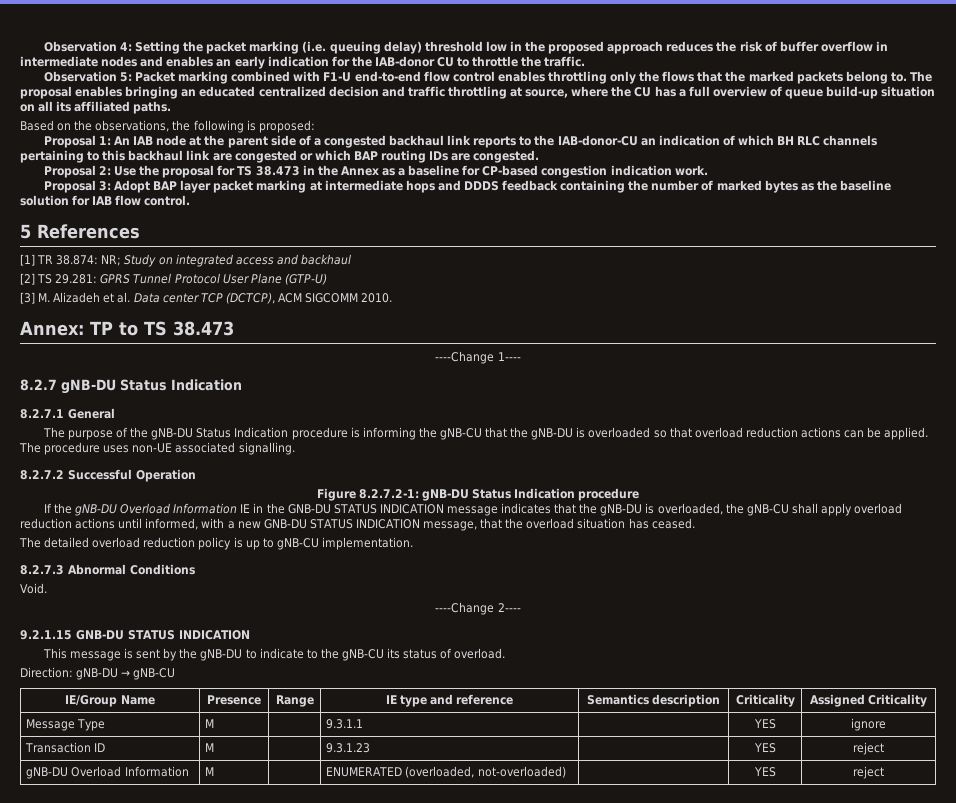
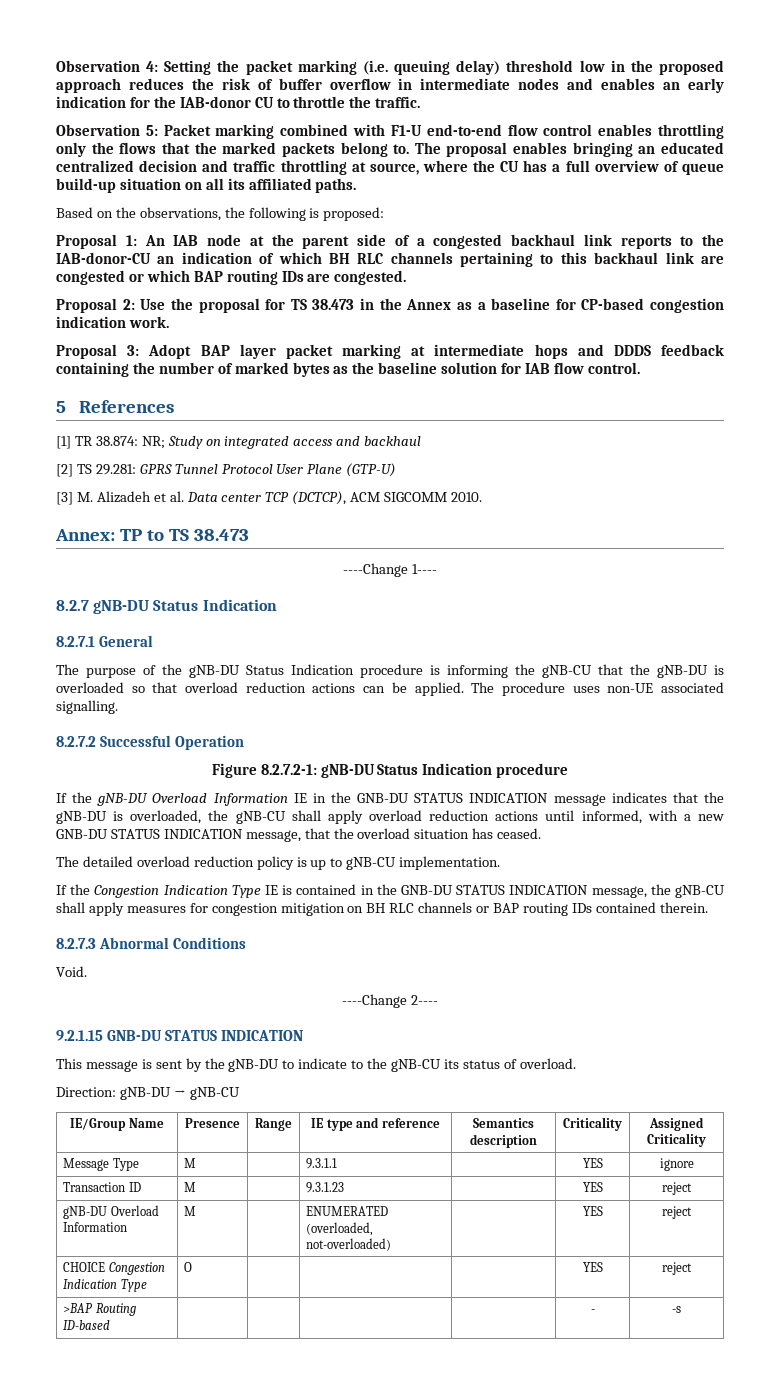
(413, 543) none -> [56,884,725,898] [56,902,708,916] // If the Congestion Indication Type IE is contained in the GNB-DU STATUS INDICATION message, the gNB-CU shall apply measures for congestion mitigation on BH RLC channels or BAP routing IDs contained therein.
(884, 772) none -> [63,1262,165,1275] [63,1279,147,1292] [184,1262,193,1272] [582,1262,603,1272] [662,1262,692,1275] [63,1303,136,1316] [63,1320,111,1330] [590,1309,595,1313] [672,1306,681,1313] // CHOICE Congestion Indication Type | O | | | | YES | reject // >BAP Routing ID-based | | | | | - | -s

